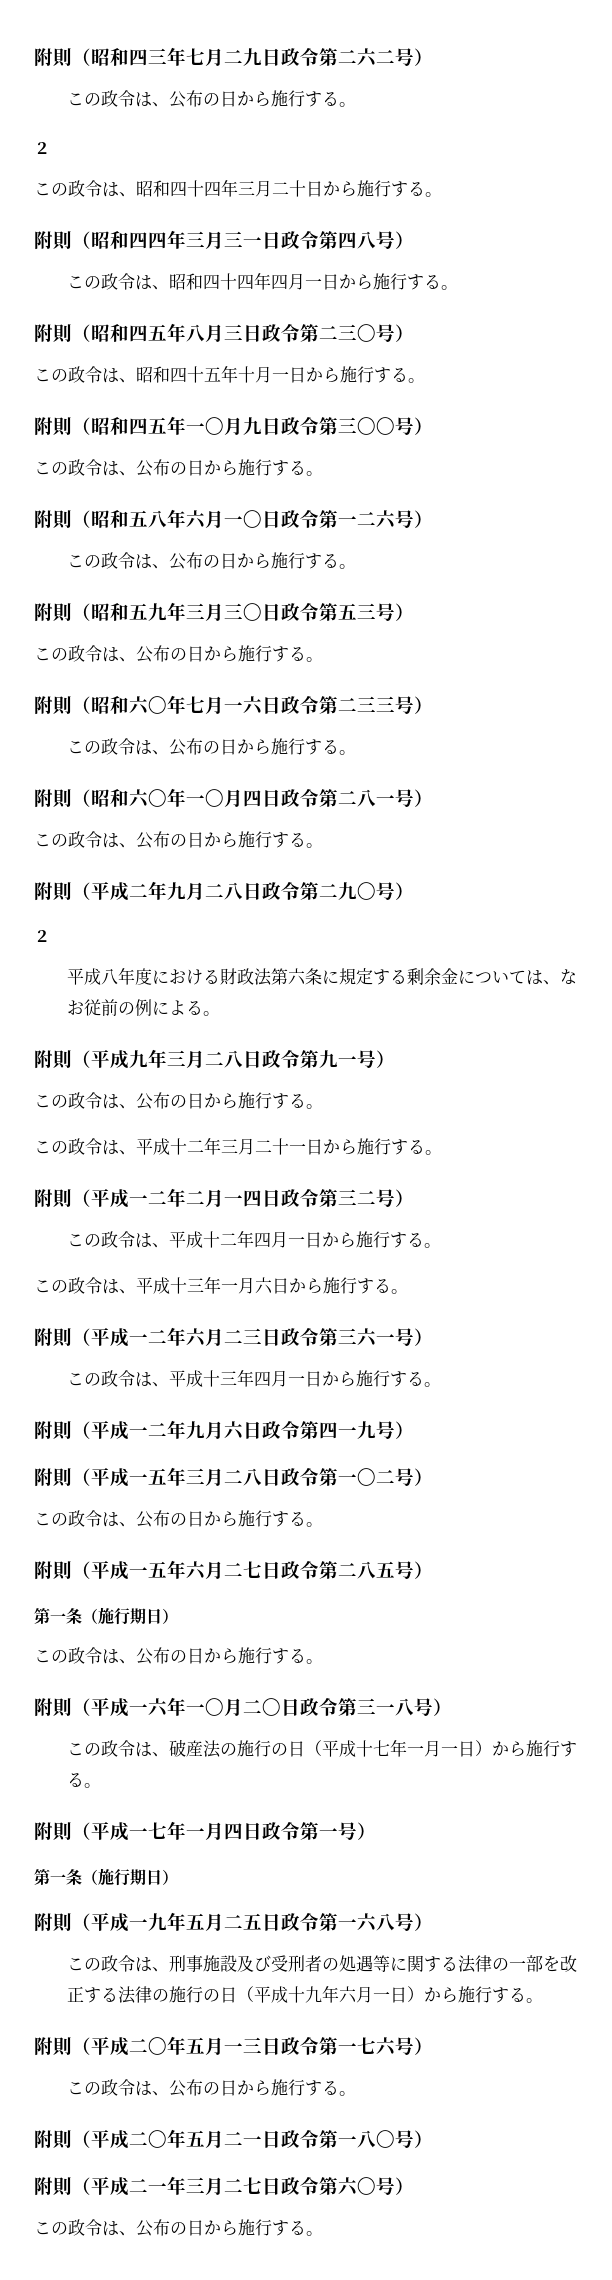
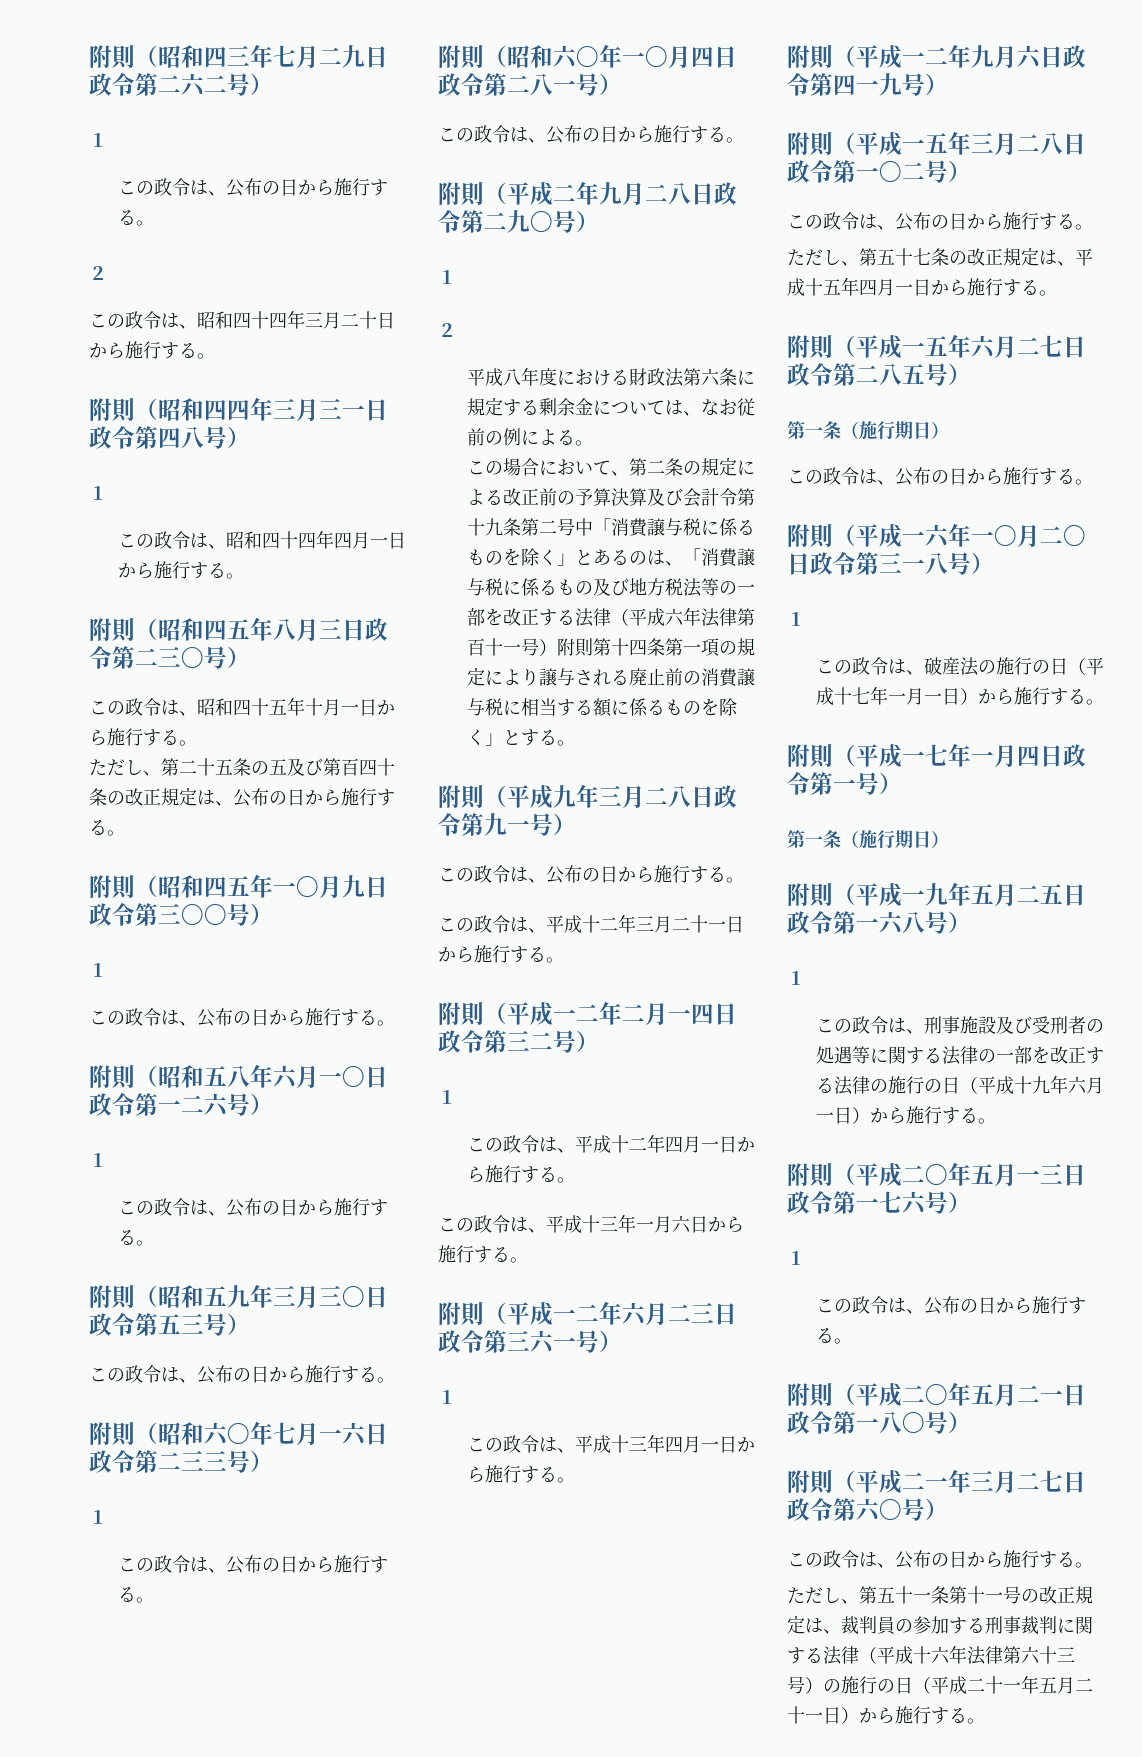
(433, 57) none -> [89,133,107,147] // １
(414, 240) none -> [89,486,107,500] // １
(425, 380) none -> [89,758,395,776] [89,787,395,807] [89,820,125,836] // ただし、第二十五条の五及び第百四十条の改正規定は、公布の日から施行する。
(433, 426) none -> [89,963,107,977] // １
(433, 519) none -> [89,1153,107,1167] // １
(433, 705) none -> [89,1510,107,1524] // １
(414, 891) none -> [438,270,456,284] // １
(221, 1013) none -> [466,457,755,476] [466,488,755,507] [466,518,755,537] [466,548,755,567] [466,578,755,597] [466,607,755,627] [466,638,755,657] [466,667,755,687] [466,698,738,717] [466,729,575,746] // この場合において、第二条の規定による改正前の予算決算及び会計令第十九条第二号中「消費譲与税に係るものを除く」とあるのは、「消費譲与税に係るもの及び地方税法等の一部を改正する法律（平成六年法律第百十一号）附則第十四条第一項の規定により譲与される廃止前の消費譲与税に相当する額に係るものを除く」とする。
(414, 1198) none -> [438,1090,456,1104] // １
(433, 1337) none -> [438,1390,456,1404] // １
(323, 1524) none -> [787,247,1093,266] [787,277,1057,296] // ただし、第五十七条の改正規定は、平成十五年四月一日から施行する。
(452, 1707) none -> [787,612,805,626] // １
(433, 1922) none -> [787,971,805,985] // １
(433, 2046) none -> [787,1251,805,1265] // １
(323, 2233) none -> [787,1586,1093,1604] [787,1615,1093,1635] [787,1645,1075,1665] [787,1675,1093,1694] [787,1706,985,1724] // ただし、第五十一条第十一号の改正規定は、裁判員の参加する刑事裁判に関する法律（平成十六年法律第六十三号）の施行の日（平成二十一年五月二十一日）から施行する。

